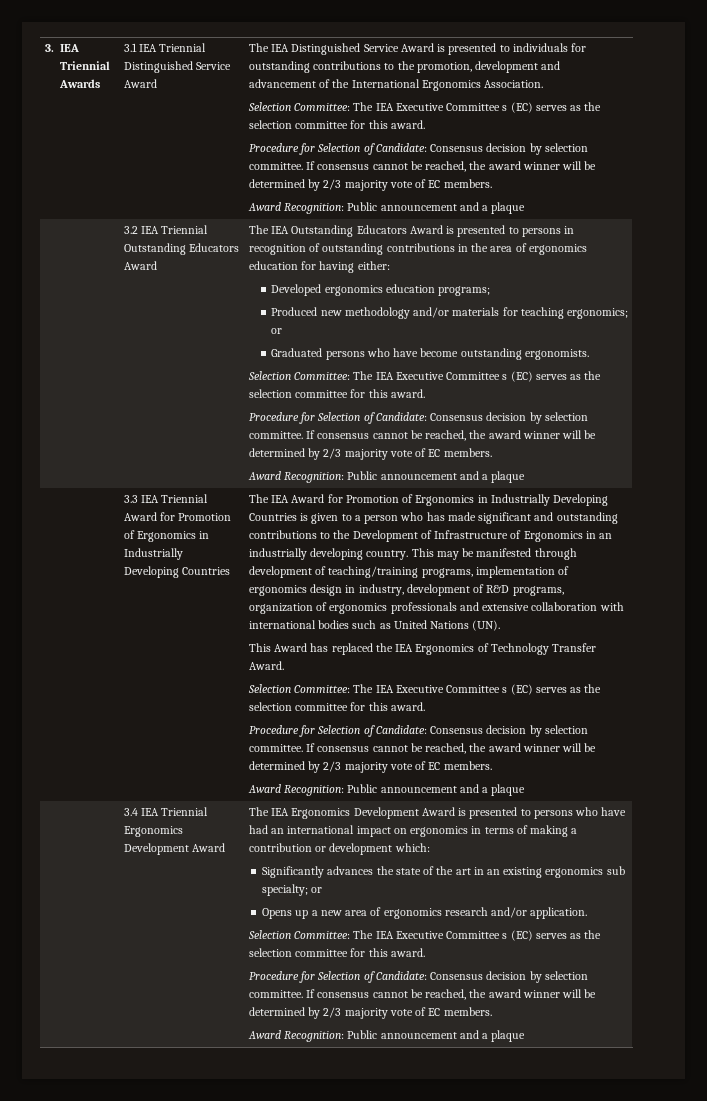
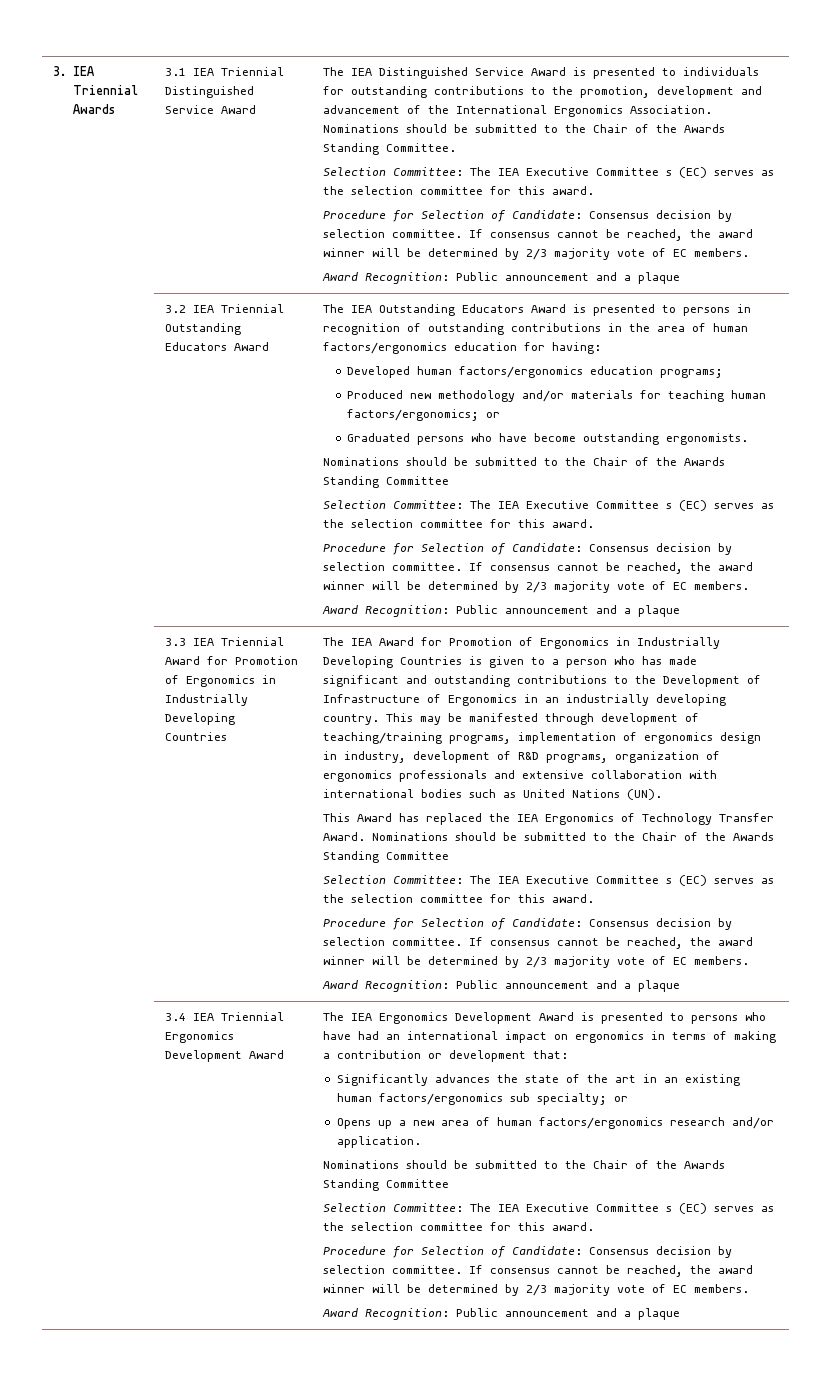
(544, 84) none -> [322,124,725,133] [322,143,456,155] Nominations should be submitted to the Chair of the Awards Standing Committee.
[528,244,587,255] [248,261,390,273] ergonomics education for having either: -> [712,323,748,332] [322,342,601,354] human factors/ergonomics education for having:
[324,285,383,296] ergonomics -> [417,366,584,378] human factors/ergonomics
[567,308,629,319] ergonomics; -> [731,390,767,399] [347,409,480,421] human factors/ergonomics;
(589, 354) none -> [322,457,725,466] [322,476,449,488] // Nominations should be submitted to the Chair of the Awards Standing Committee
(284, 665) none -> [371,832,774,841] [322,851,449,863] Nominations should be submitted to the Chair of the Awards Standing Committee
[394,843,430,852] which: -> [532,1050,568,1059] that:
[545,867,604,878] ergonomics -> [336,1093,503,1105] human factors/ergonomics
[383,908,442,919] ergonomics -> [496,1117,663,1129] human factors/ergonomics
(588, 913) none -> [322,1160,725,1169] [322,1179,449,1191] // Nominations should be submitted to the Chair of the Awards Standing Committee

